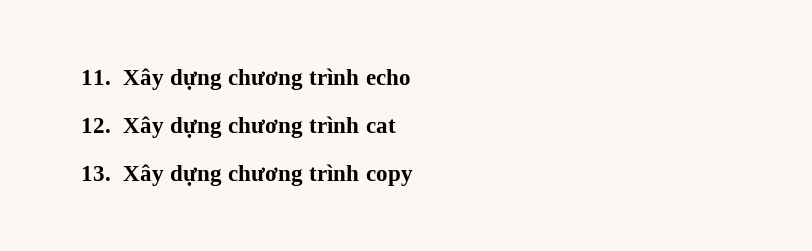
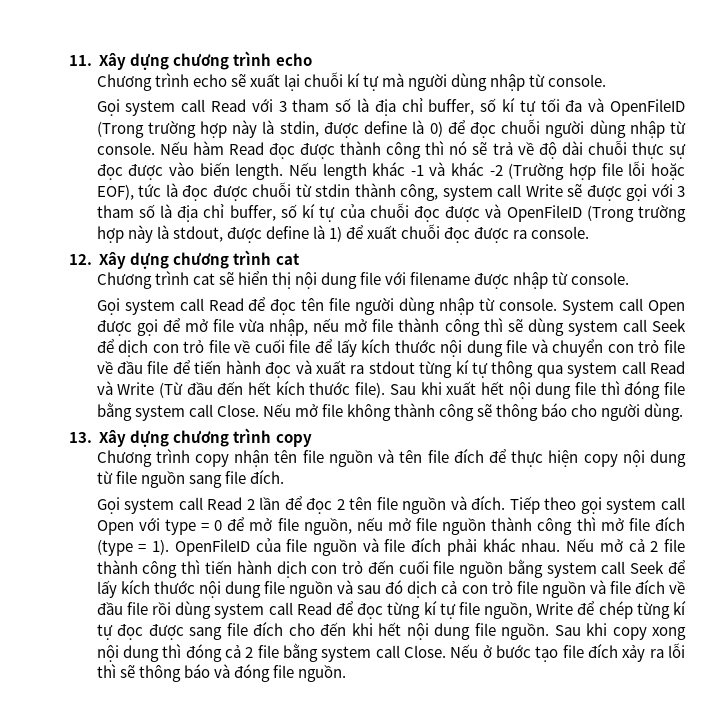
(411, 77) none -> [96,72,607,91] [96,98,686,116] [96,119,686,138] [96,140,686,159] [96,161,685,180] [96,182,685,201] [96,203,686,222] [96,224,590,243] // Chương trình echo sẽ xuất lại chuỗi kí tự mà người dùng nhập từ console. // Gọi system call Read với 3 tham số là địa chỉ buffer, số kí tự tối đa và OpenFileID (Trong trường hợp này là stdin, được define là 0) để đọc chuỗi người dùng nhập từ console. Nếu hàm Read đọc được thành công thì nó sẽ trả về độ dài chuỗi thực sự đọc được vào biến length. Nếu length khác -1 và khác -2 (Trường hợp file lỗi hoặc EOF), tức là đọc được chuỗi từ stdin thành công, system call Write sẽ được gọi với 3 tham số là địa chỉ buffer, số kí tự của chuỗi đọc được và OpenFileID (Trong trường hợp này là stdout, được define là 1) để xuất chuỗi đọc được ra console.
(396, 126) none -> [96,271,630,289] [96,297,686,315] [96,318,686,336] [96,339,685,357] [96,360,685,378] [96,381,685,399] [96,402,684,421] // Chương trình cat sẽ hiển thị nội dung file với filename được nhập từ console. // Gọi system call Read để đọc tên file người dùng nhập từ console. System call Open được gọi để mở file vừa nhập, nếu mở file thành công thì sẽ dùng system call Seek để dịch con trỏ file về cuối file để lấy kích thước nội dung file và chuyển con trỏ file về đầu file để tiến hành đọc và xuất ra stdout từng kí tự thông qua system call Read và Write (Từ đầu đến hết kích thước file). Sau khi xuất hết nội dung file thì đóng file bằng system call Close. Nếu mở file không thành công sẽ thông báo cho người dùng.
(413, 178) none -> [96,449,686,467] [96,470,284,488] [96,496,685,514] [96,517,685,535] [96,538,685,556] [96,559,685,578] [96,580,685,598] [96,601,686,619] [96,622,686,640] [96,643,685,662] [96,664,346,682] // Chương trình copy nhận tên file nguồn và tên file đích để thực hiện copy nội dung từ file nguồn sang file đích. // Gọi system call Read 2 lần để đọc 2 tên file nguồn và đích. Tiếp theo gọi system call Open với type = 0 để mở file nguồn, nếu mở file nguồn thành công thì mở file đích (type = 1). OpenFileID của file nguồn và file đích phải khác nhau. Nếu mở cả 2 file thành công thì tiến hành dịch con trỏ đến cuối file nguồn bằng system call Seek để lấy kích thước nội dung file nguồn và sau đó dịch cả con trỏ file nguồn và file đích về đầu file rồi dùng system call Read để đọc từng kí tự file nguồn, Write để chép từng kí tự đọc được sang file đích cho đến khi hết nội dung file nguồn. Sau khi copy xong nội dung thì đóng cả 2 file bằng system call Close. Nếu ở bước tạo file đích xảy ra lỗi thì sẽ thông báo và đóng file nguồn.

